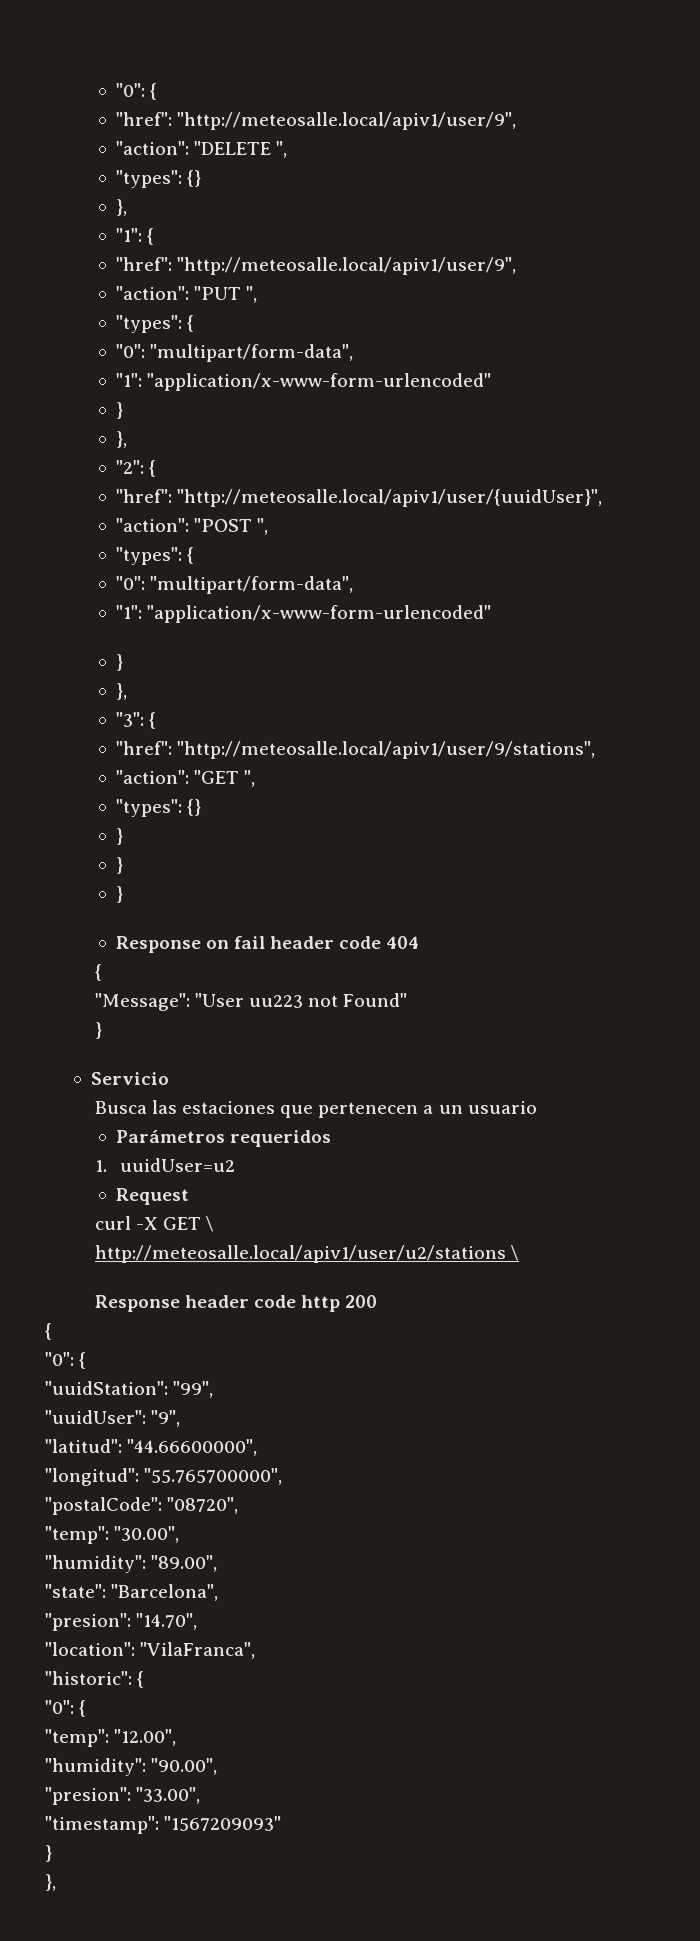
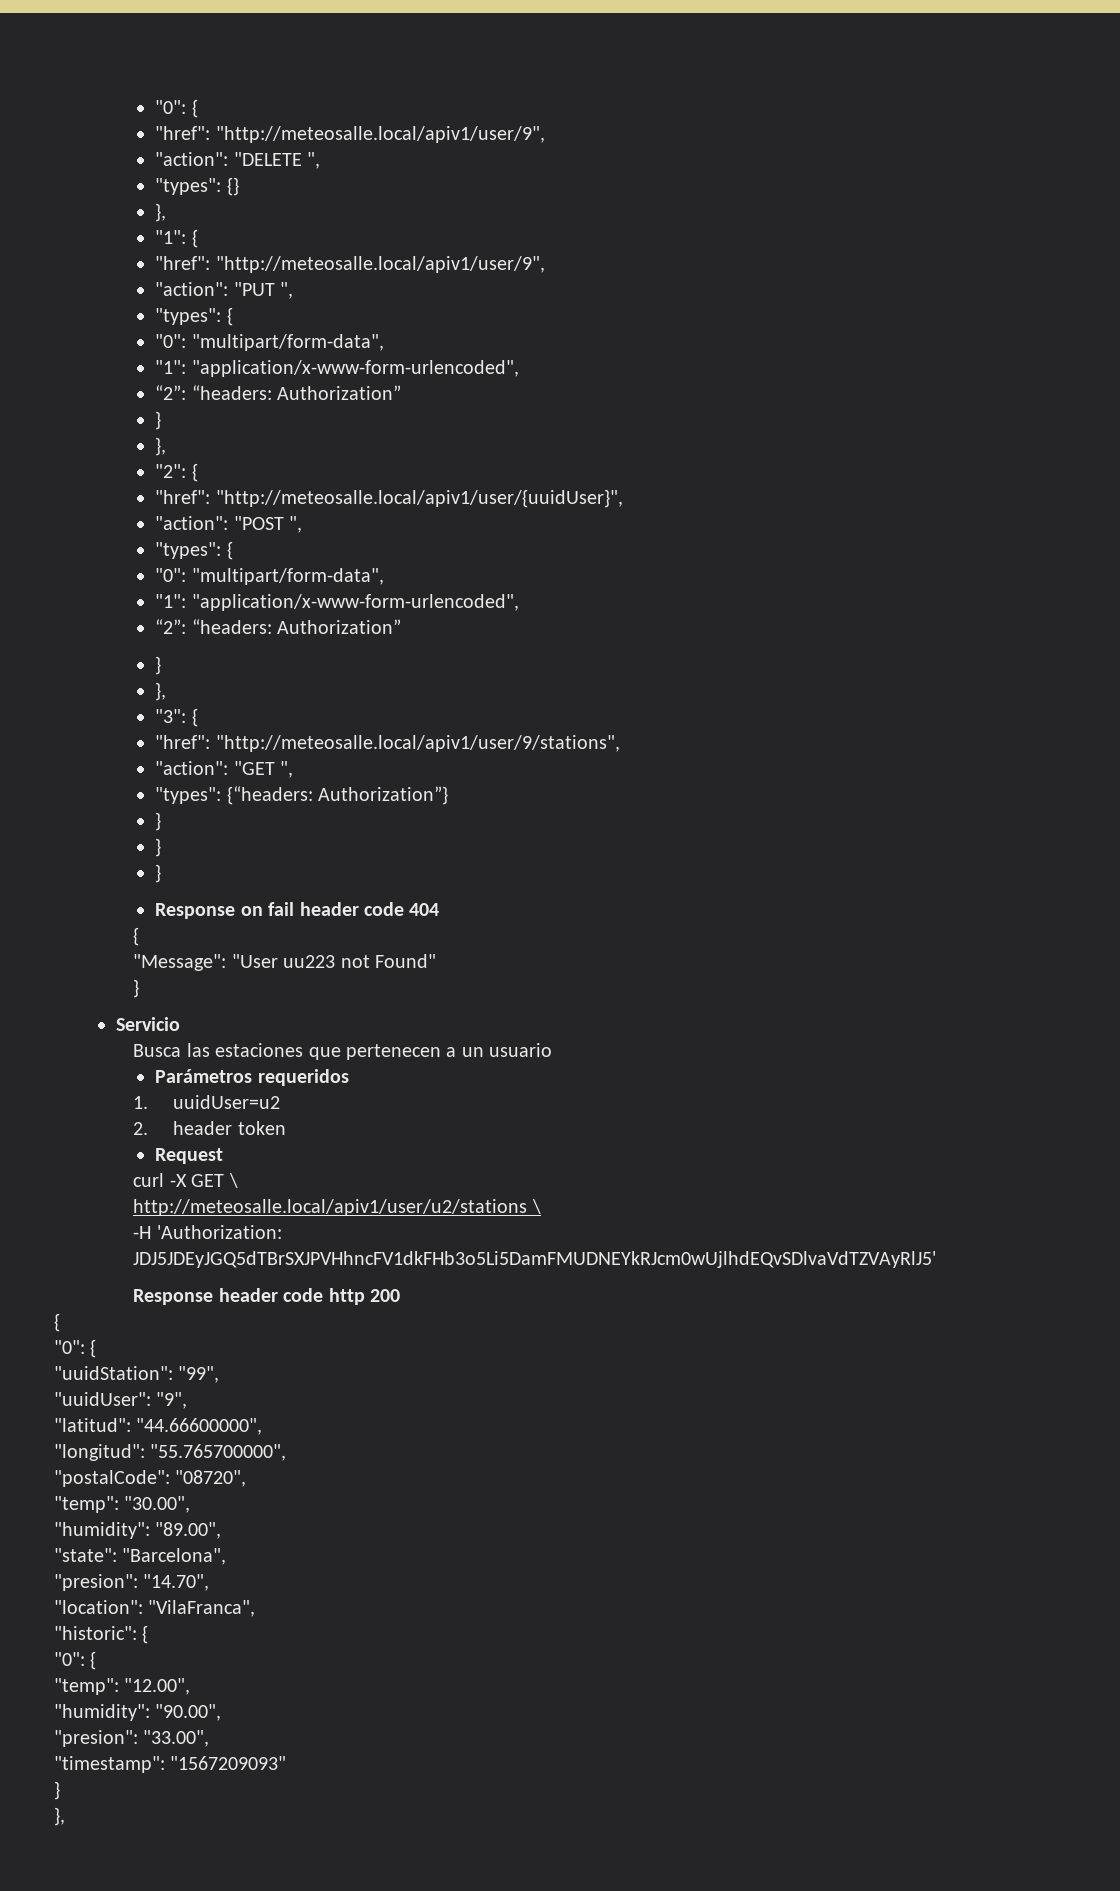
[146,373,491,391] "application/x-www-form-urlencoded" -> [191,360,519,377] [155,385,402,400] "application/x-www-form-urlencoded", // “2”: “headers: Authorization”
[146,605,491,623] "application/x-www-form-urlencoded" -> [191,594,519,611] [155,619,402,634] "application/x-www-form-urlencoded", // “2”: “headers: Authorization”
[186,799,201,816] {} -> [226,786,449,805] {“headers: Authorization”}
(235, 1165) none -> [133,1121,286,1135] // 2. header token
(519, 1253) none -> [133,1225,282,1239] [133,1251,937,1268] // -H 'Authorization: JDJ5JDEyJGQ5dTBrSXJPVHhncFV1dkFHb3o5Li5DamFMUDNEYkRJcm0wUjlhdEQvSDlvaVdTZVAyRlJ5'

